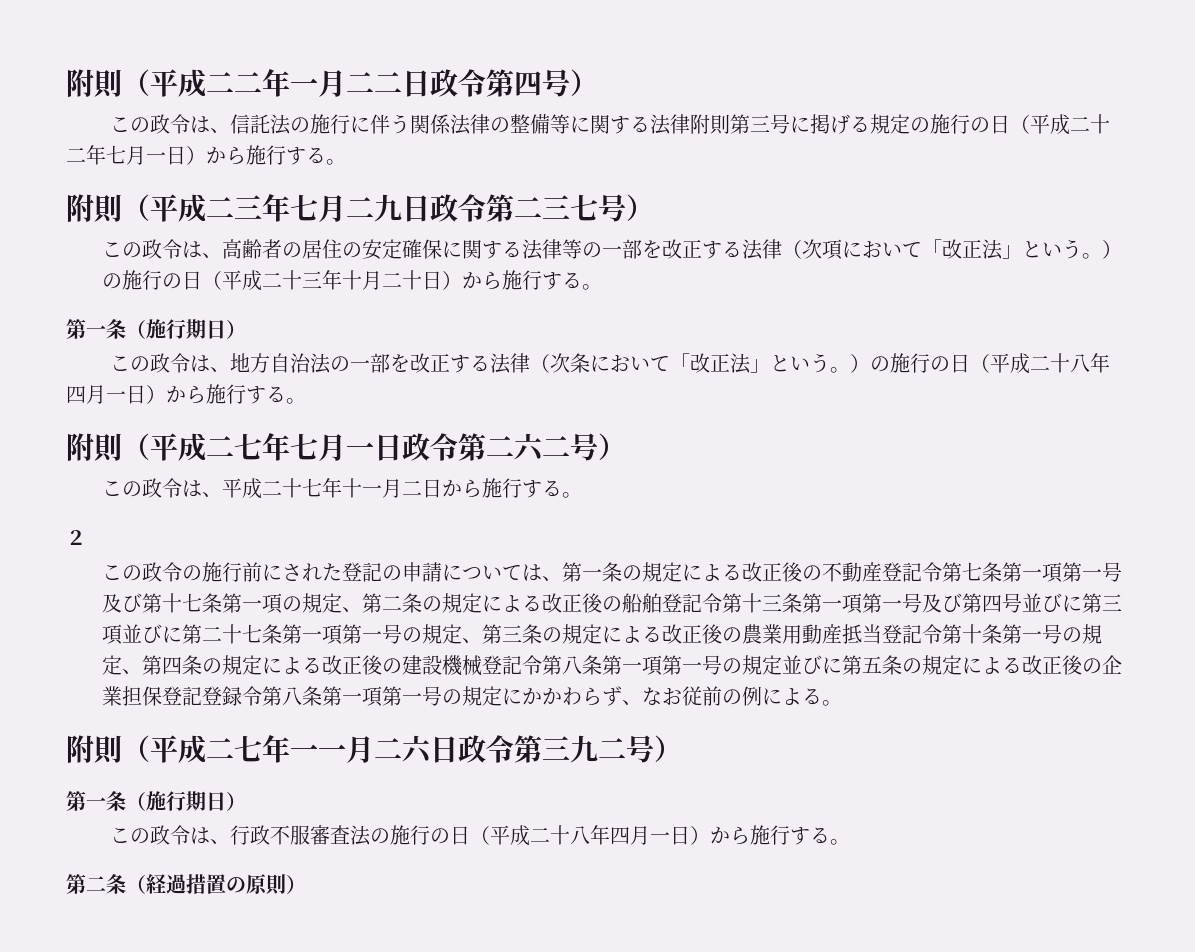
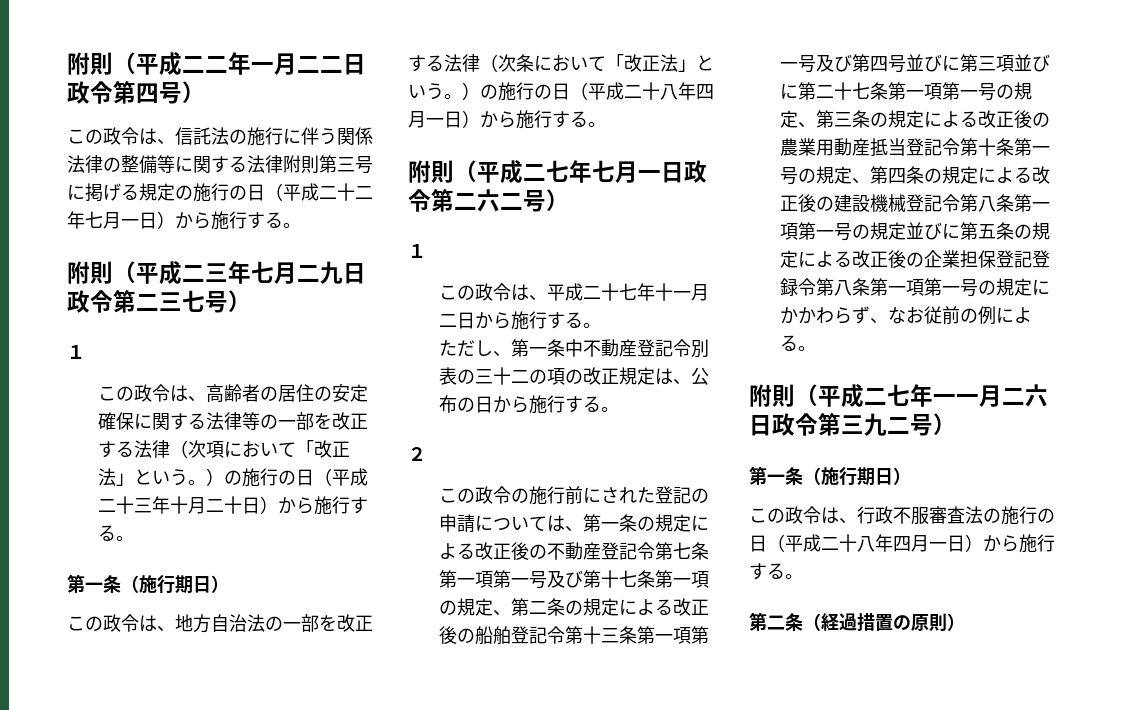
(654, 207) none -> [67,345,85,359] // １
(626, 446) none -> [408,244,426,258] // １
(582, 495) none -> [438,339,709,358] [438,367,709,385] [438,395,619,414] // ただし、第一条中不動産登記令別表の三十二の項の改正規定は、公布の日から施行する。

